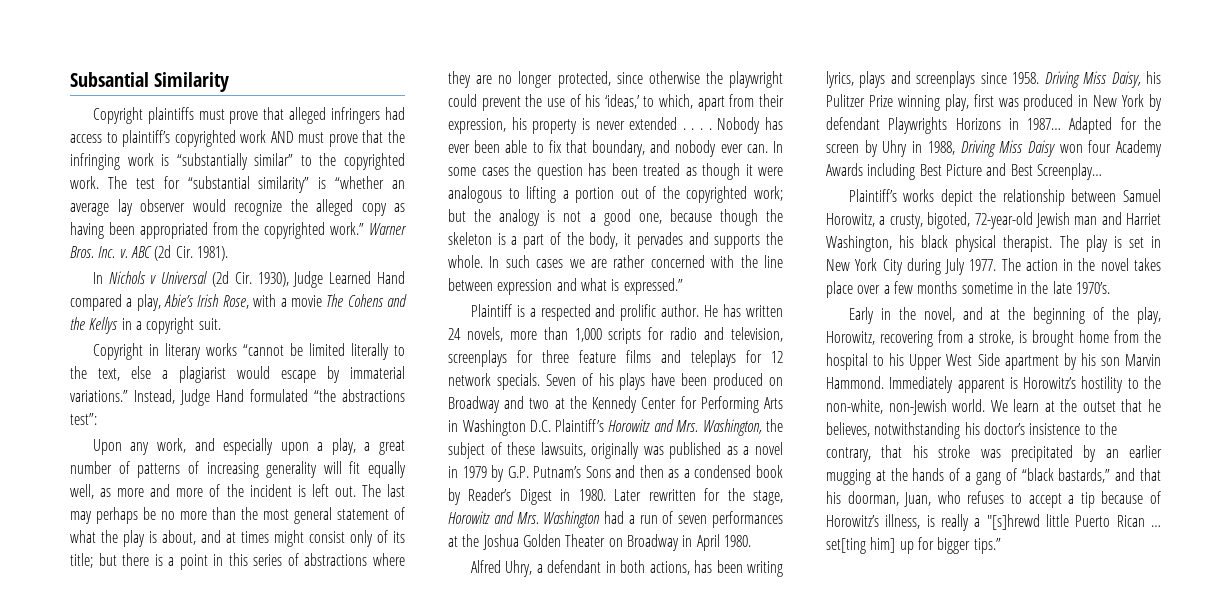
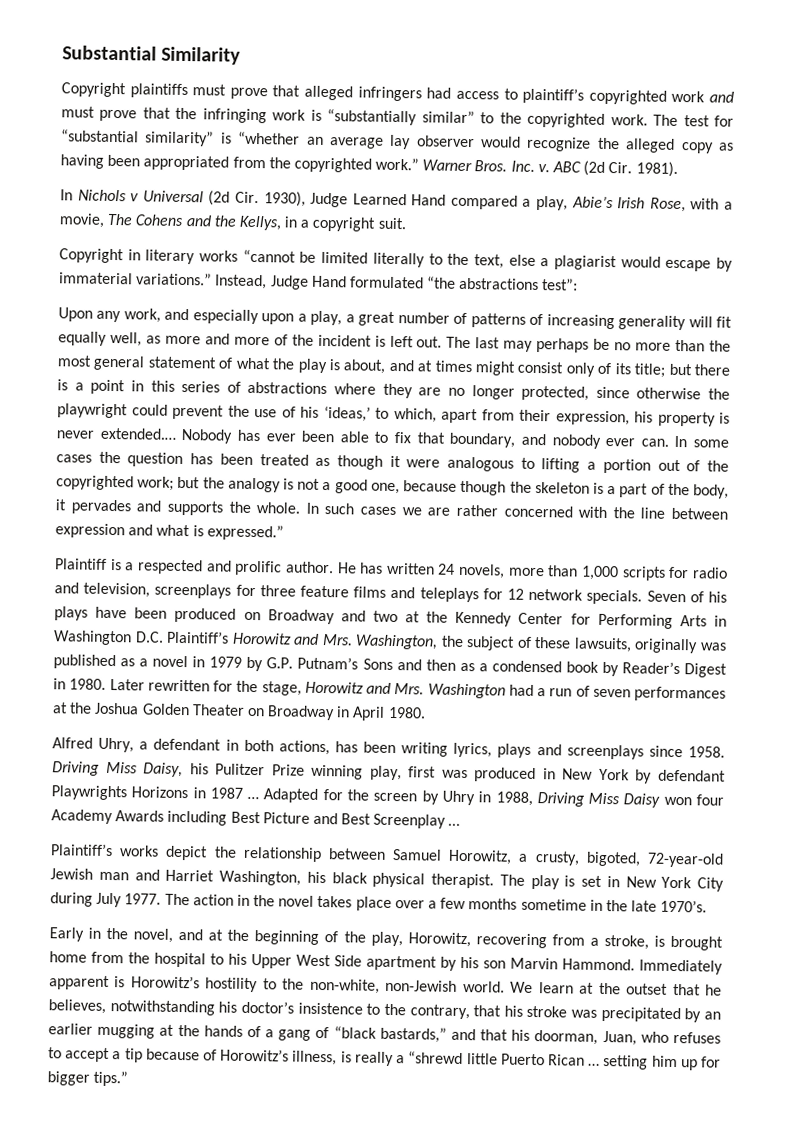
[70,72,149,87] Subsantial -> [62,45,157,61] Substantial
[270,131,294,143] AND -> [709,91,735,103] and
[290,295,322,307] movie -> [59,213,105,228] movie,
[89,317,119,334] Kellys -> [238,215,282,231] Kellys,
[629,117,712,130] extended . . . . -> [99,427,177,440] extended.…
[1027,118,1062,130] 1987… -> [209,787,260,800] 1987 …
[1036,163,1102,180] Screenplay… -> [373,813,461,829] Screenplay …
[986,514,1040,530] "[s]hrewd -> [408,1051,464,1065] “shrewd
[826,537,896,554] set[ting him] -> [603,1055,678,1070] setting him

